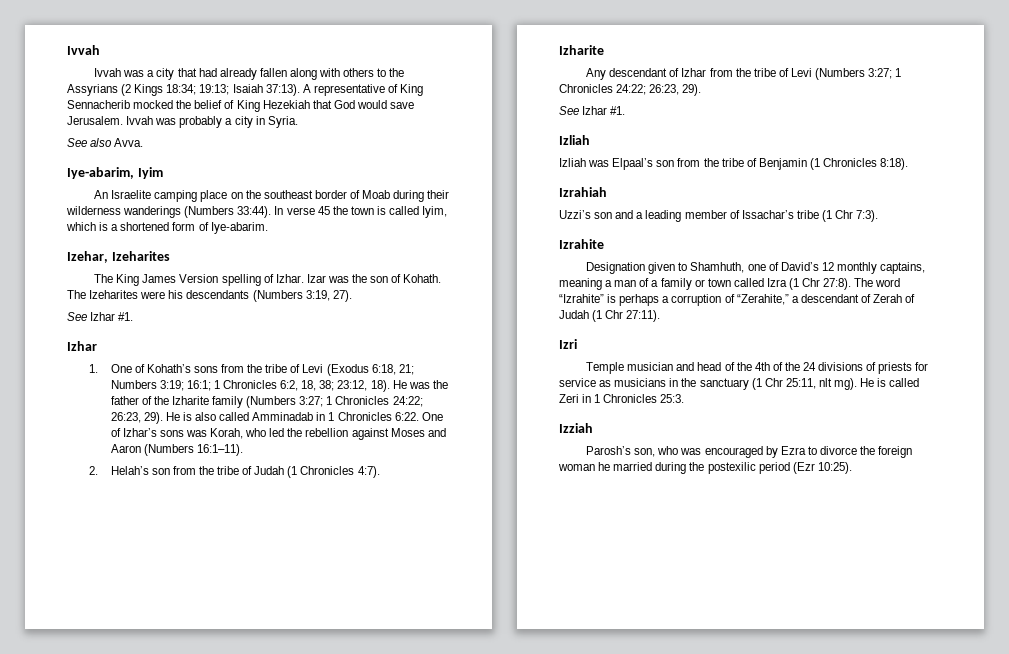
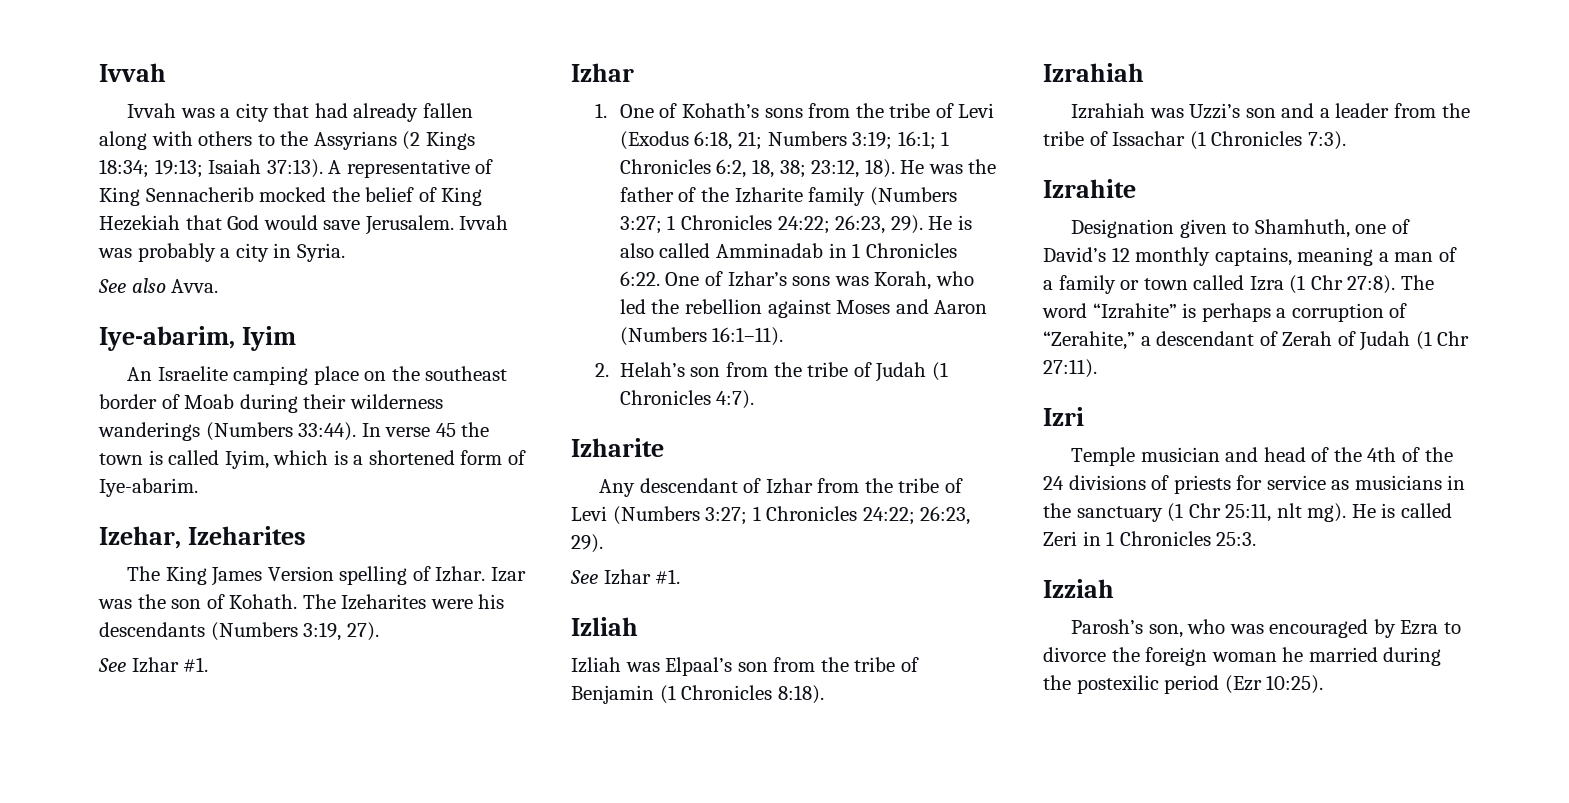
(607, 192) none -> [1071,103,1184,119] Izrahiah was
[645,210,854,222] leading member of Issachar’s tribe (1 Chr -> [1335,103,1470,118] [1043,131,1303,150] leader from the tribe of Issachar (1 Chronicles

